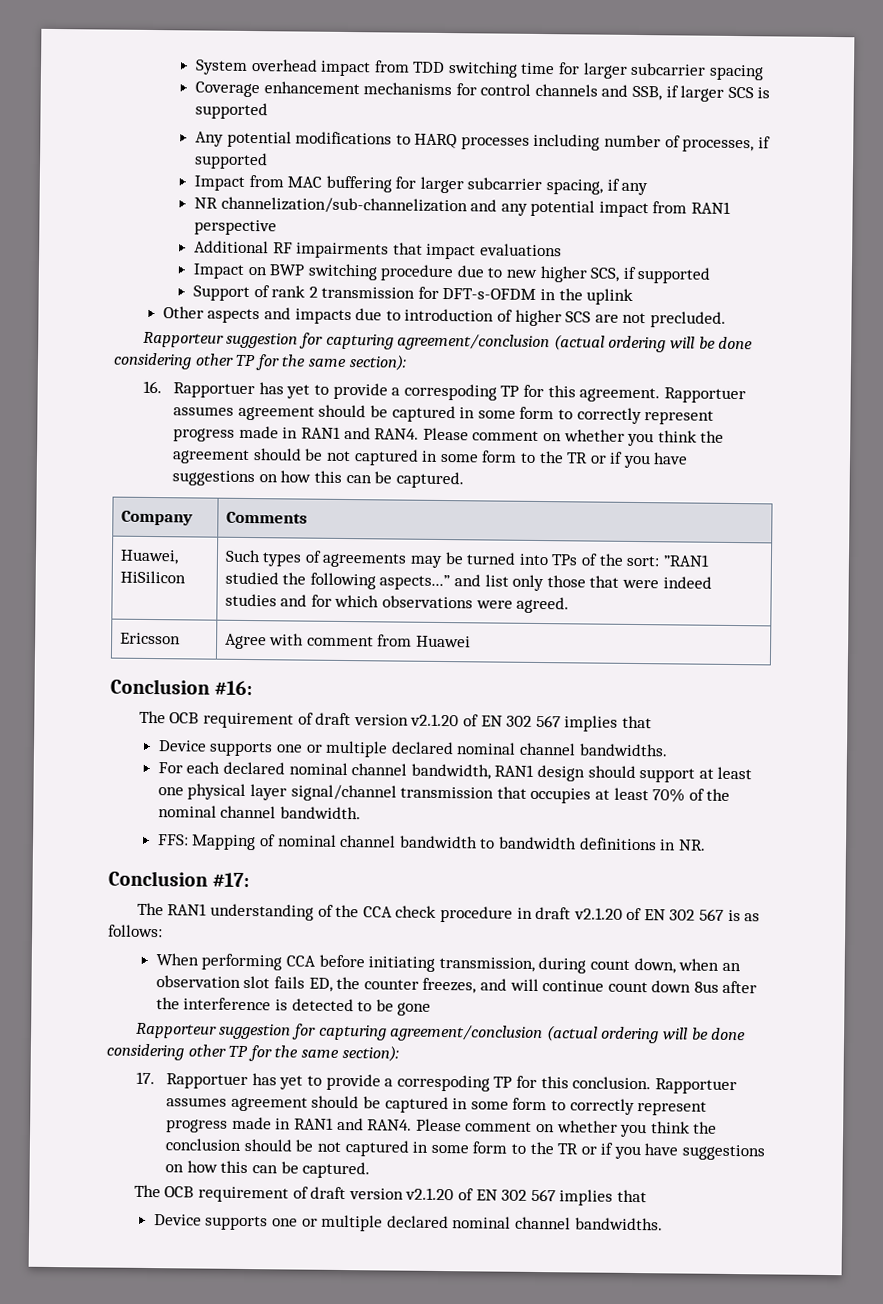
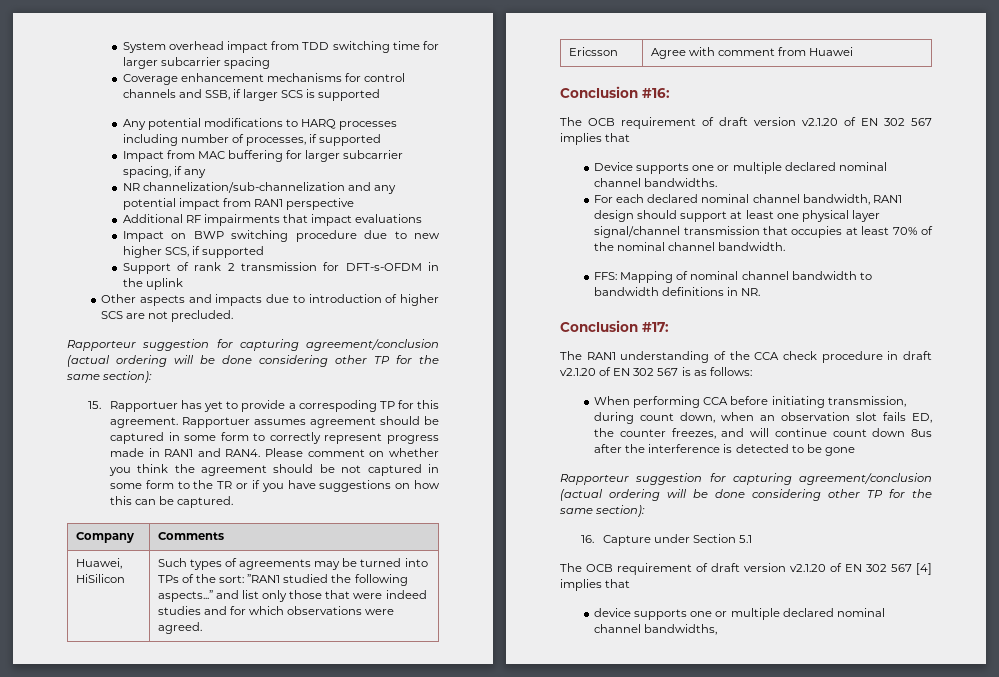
[143,380,163,394] 16. -> [88,401,102,409] 15.
[136,1071,737,1095] [166,1095,708,1116] [166,1116,718,1138] [165,1138,766,1161] [165,1160,371,1179] 17. Rapportuer has yet to provide a correspoding TP for this conclusion. Rapportuer assumes agreement should be captured in some form to correctly represent progress made in RAN1 and RAN4. Please comment on whether you think the conclusion should be not captured in some form to the TR or if you have suggestions on how this can be captured. -> [581,534,753,546] 16. Capture under Section 5.1
[559,1189,647,1206] [153,1214,663,1232] implies that // Device supports one or multiple declared nominal channel bandwidths. -> [916,563,932,575] [560,579,631,591] [594,608,885,620] [594,624,718,635] [4] implies that // device supports one or multiple declared nominal channel bandwidths,

